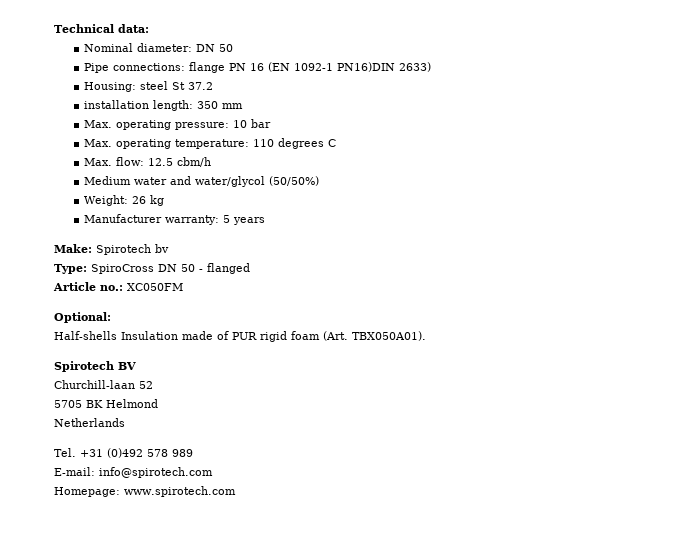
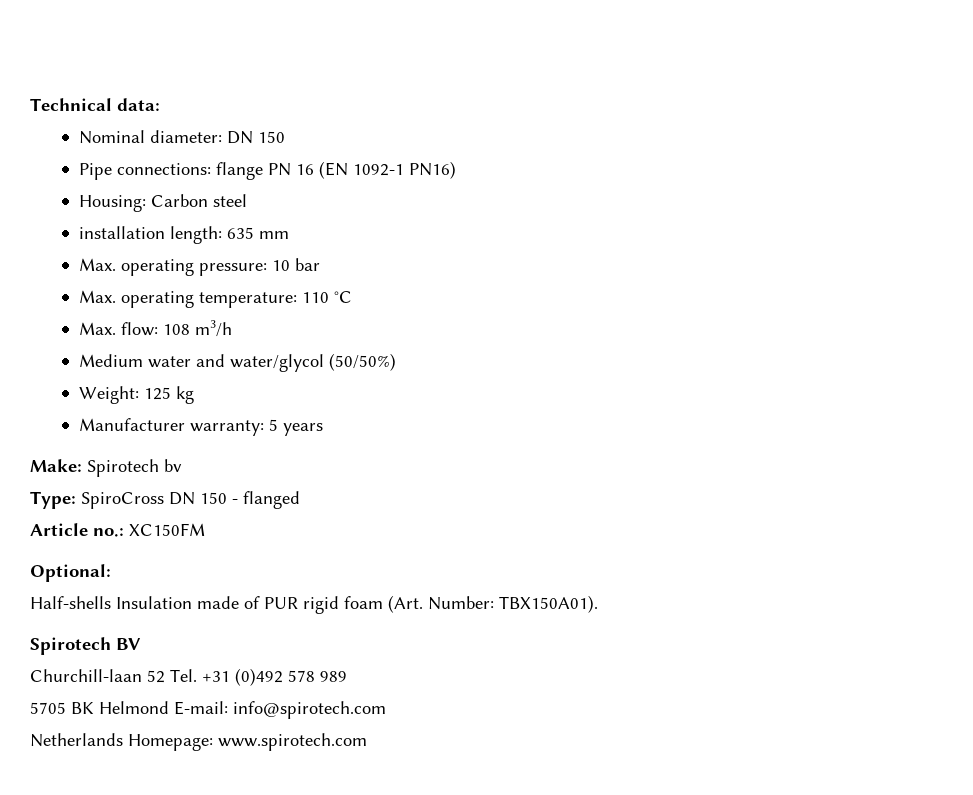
[218,44,233,52] 50 -> [257,131,285,143] 150
[336,62,431,72] PN16)DIN 2633) -> [408,161,456,179] PN16)
(136, 87) none -> [150,194,208,207] Carbon
[171,82,213,90] St 37.2 -> (247, 200) none
[196,101,218,109] 350 -> [226,227,254,239] 635
[277,138,336,149] degrees C -> [333,291,352,303] °C
[147,157,211,167] 12.5 cbm/h -> [162,320,232,337] 108 m3/h
[131,196,146,204] 26 -> [143,387,171,400] 125
[180,264,195,272] 50 -> [200,492,227,504] 150
[127,283,183,291] XC050FM -> [129,523,205,536] XC150FM
[352,331,426,341] TBX050A01). -> [428,595,598,613] Number: TBX150A01).
[54,399,158,408] [54,418,125,427] // 5705 BK Helmond // Netherlands // -> (165, 676) none
(193, 453) none -> [30,701,169,714] 5705 BK Helmond
(213, 472) none -> [30,733,123,747] Netherlands

